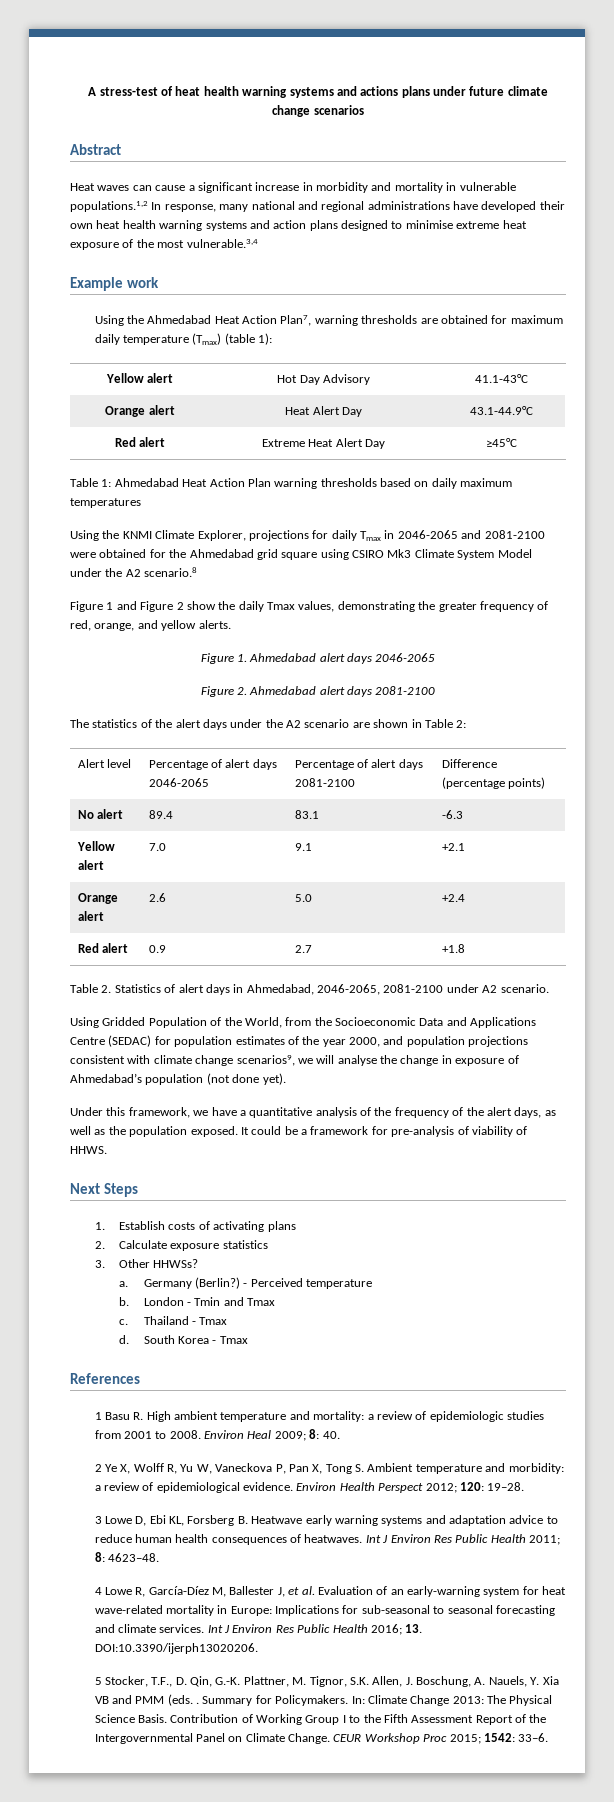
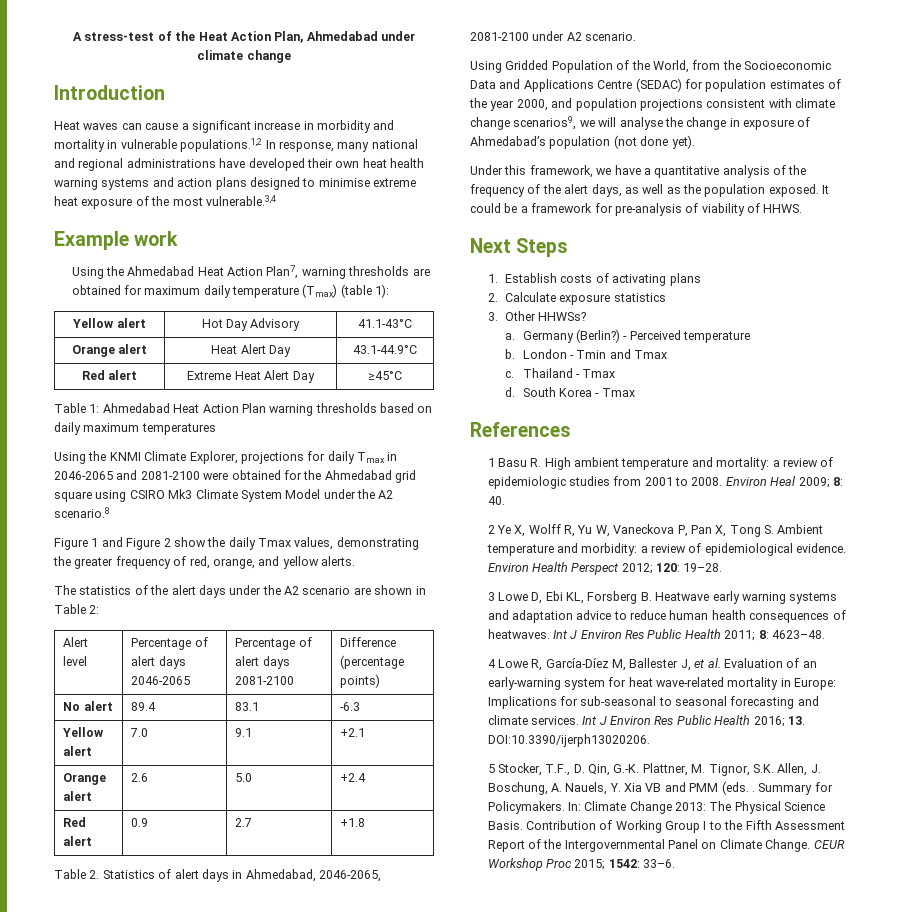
[175,86,548,98] [272,105,364,117] [70,144,121,155] heat health warning systems and actions plans under future climate change scenarios // Abstract -> [175,31,415,43] [197,50,291,63] [54,85,165,100] the Heat Action Plan, Ahmedabad under climate change // Introduction
[200,653,436,664] [200,686,436,697] // Figure 1. Ahmedabad alert days 2046-2065 // Figure 2. Ahmedabad alert days 2081-2100 -> (355, 561) none

